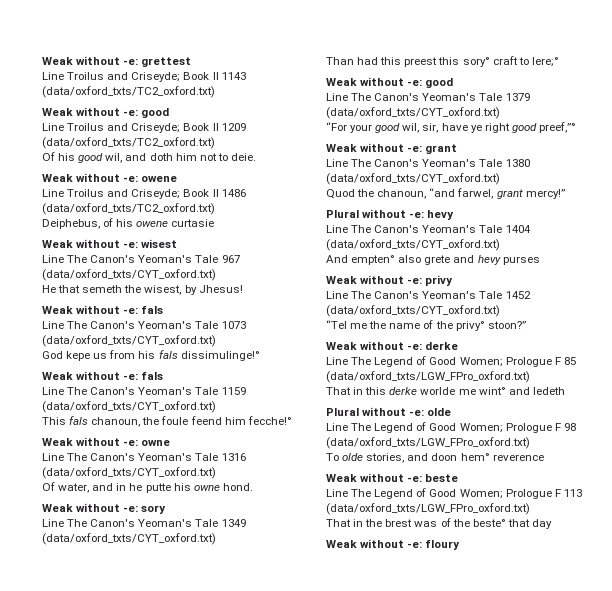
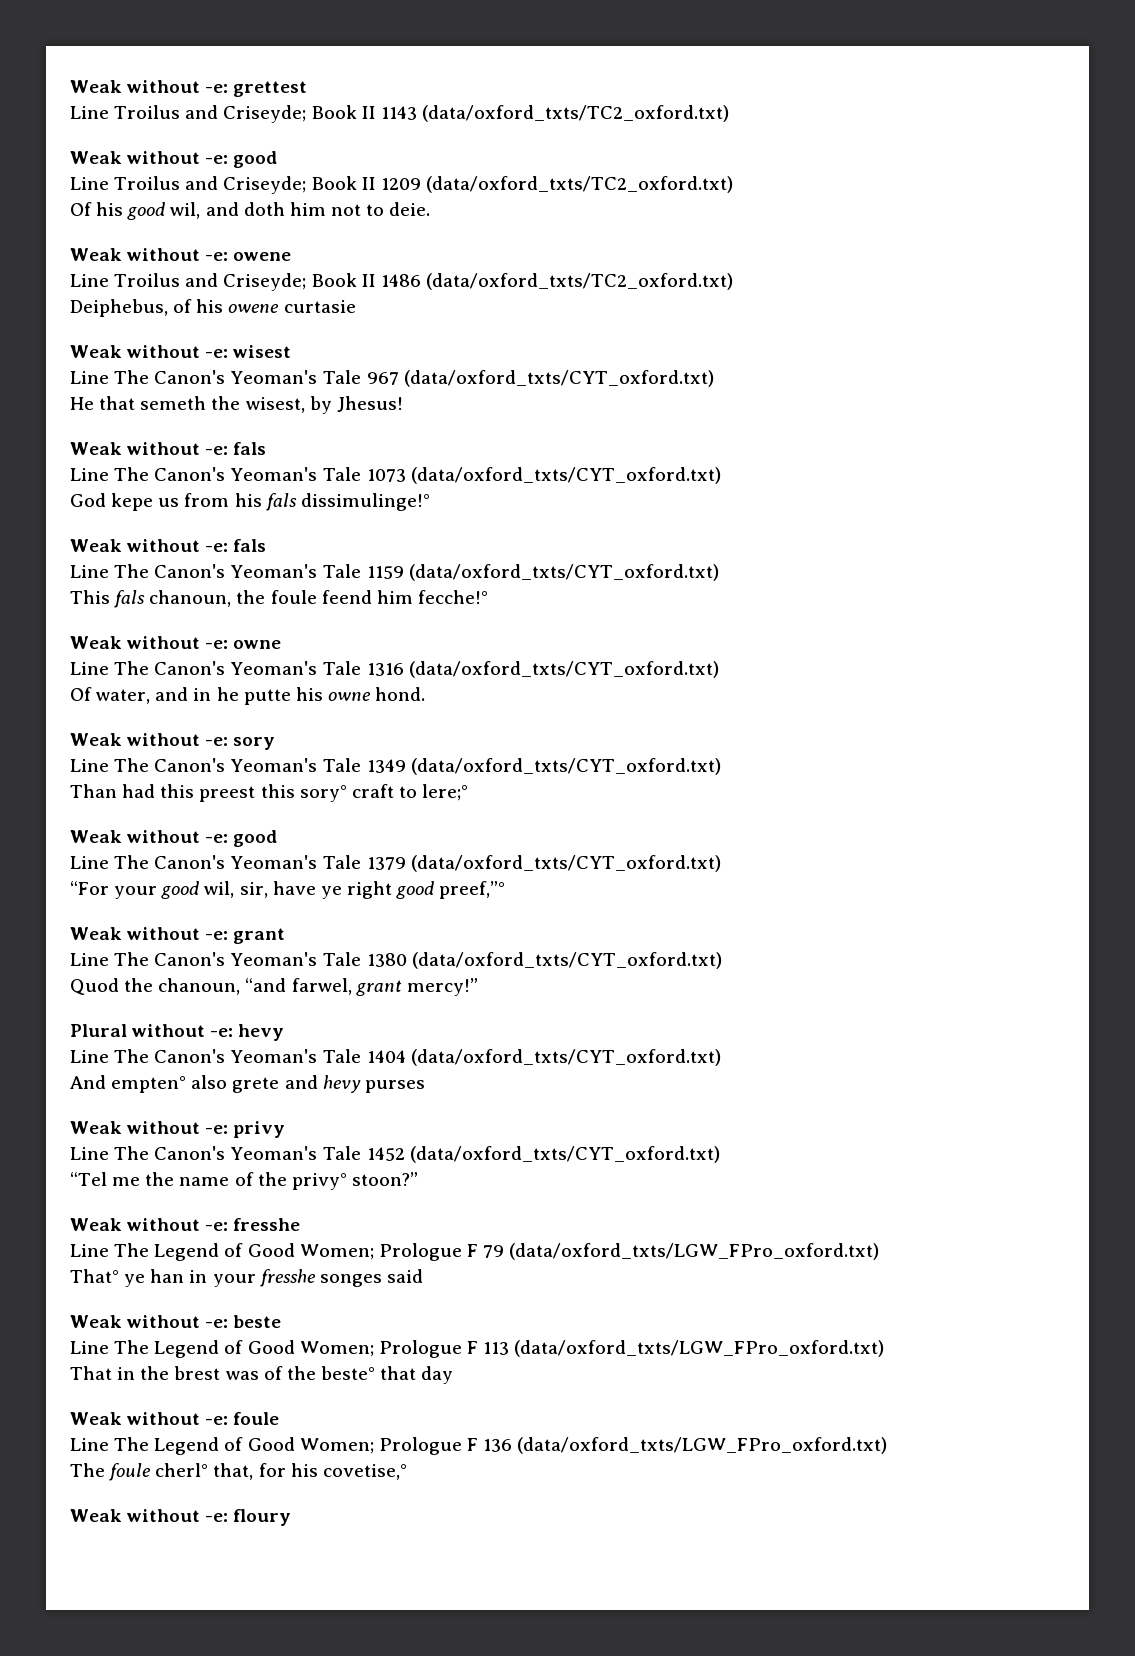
[425,342,459,350] [326,356,576,367] [326,371,530,383] [326,387,565,395] [326,407,452,416] [326,422,576,433] [326,437,530,449] [326,453,544,463] derke // Line The Legend of Good Women; Prologue F 85 (data/oxford_txts/LGW_FPro_oxford.txt) // That in this derke worlde me wint° and ledeth // Plural without -e: olde // Line The Legend of Good Women; Prologue F 98 (data/oxford_txts/LGW_FPro_oxford.txt) // To olde stories, and doon hem° reverence -> [233,1218,301,1231] [70,1243,880,1261] [70,1269,423,1287] fresshe // Line The Legend of Good Women; Prologue F 79 (data/oxford_txts/LGW_FPro_oxford.txt) // That° ye han in your fresshe songes said
(552, 524) none -> [70,1412,280,1425] [70,1437,888,1455] [70,1463,407,1481] // Weak without -e: foule // Line The Legend of Good Women; Prologue F 136 (data/oxford_txts/LGW_FPro_oxford.txt) // The foule cherl° that, for his covetise,°

